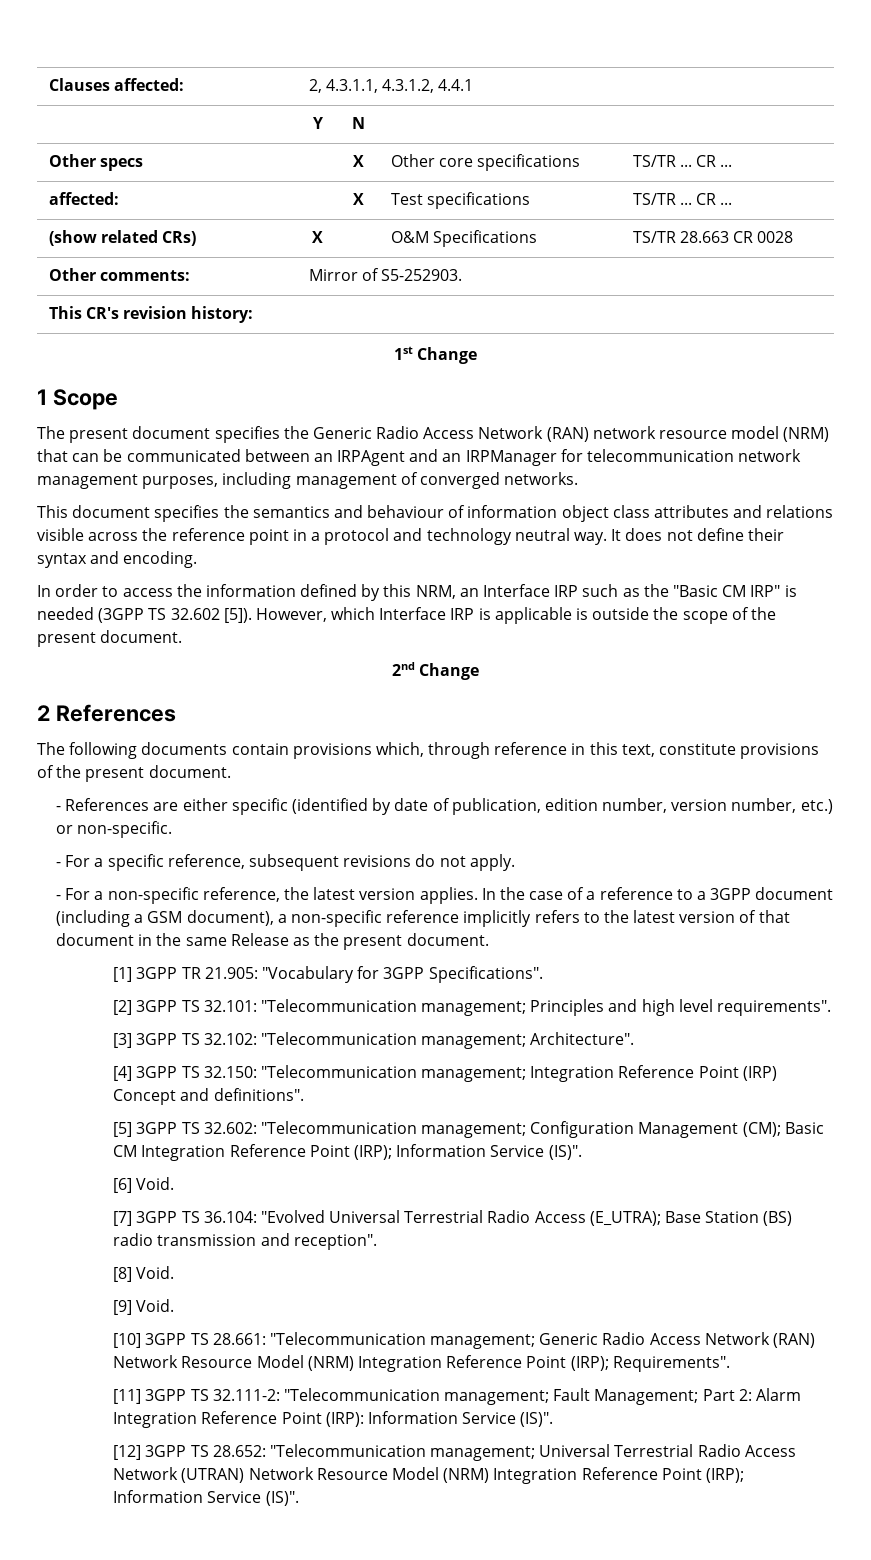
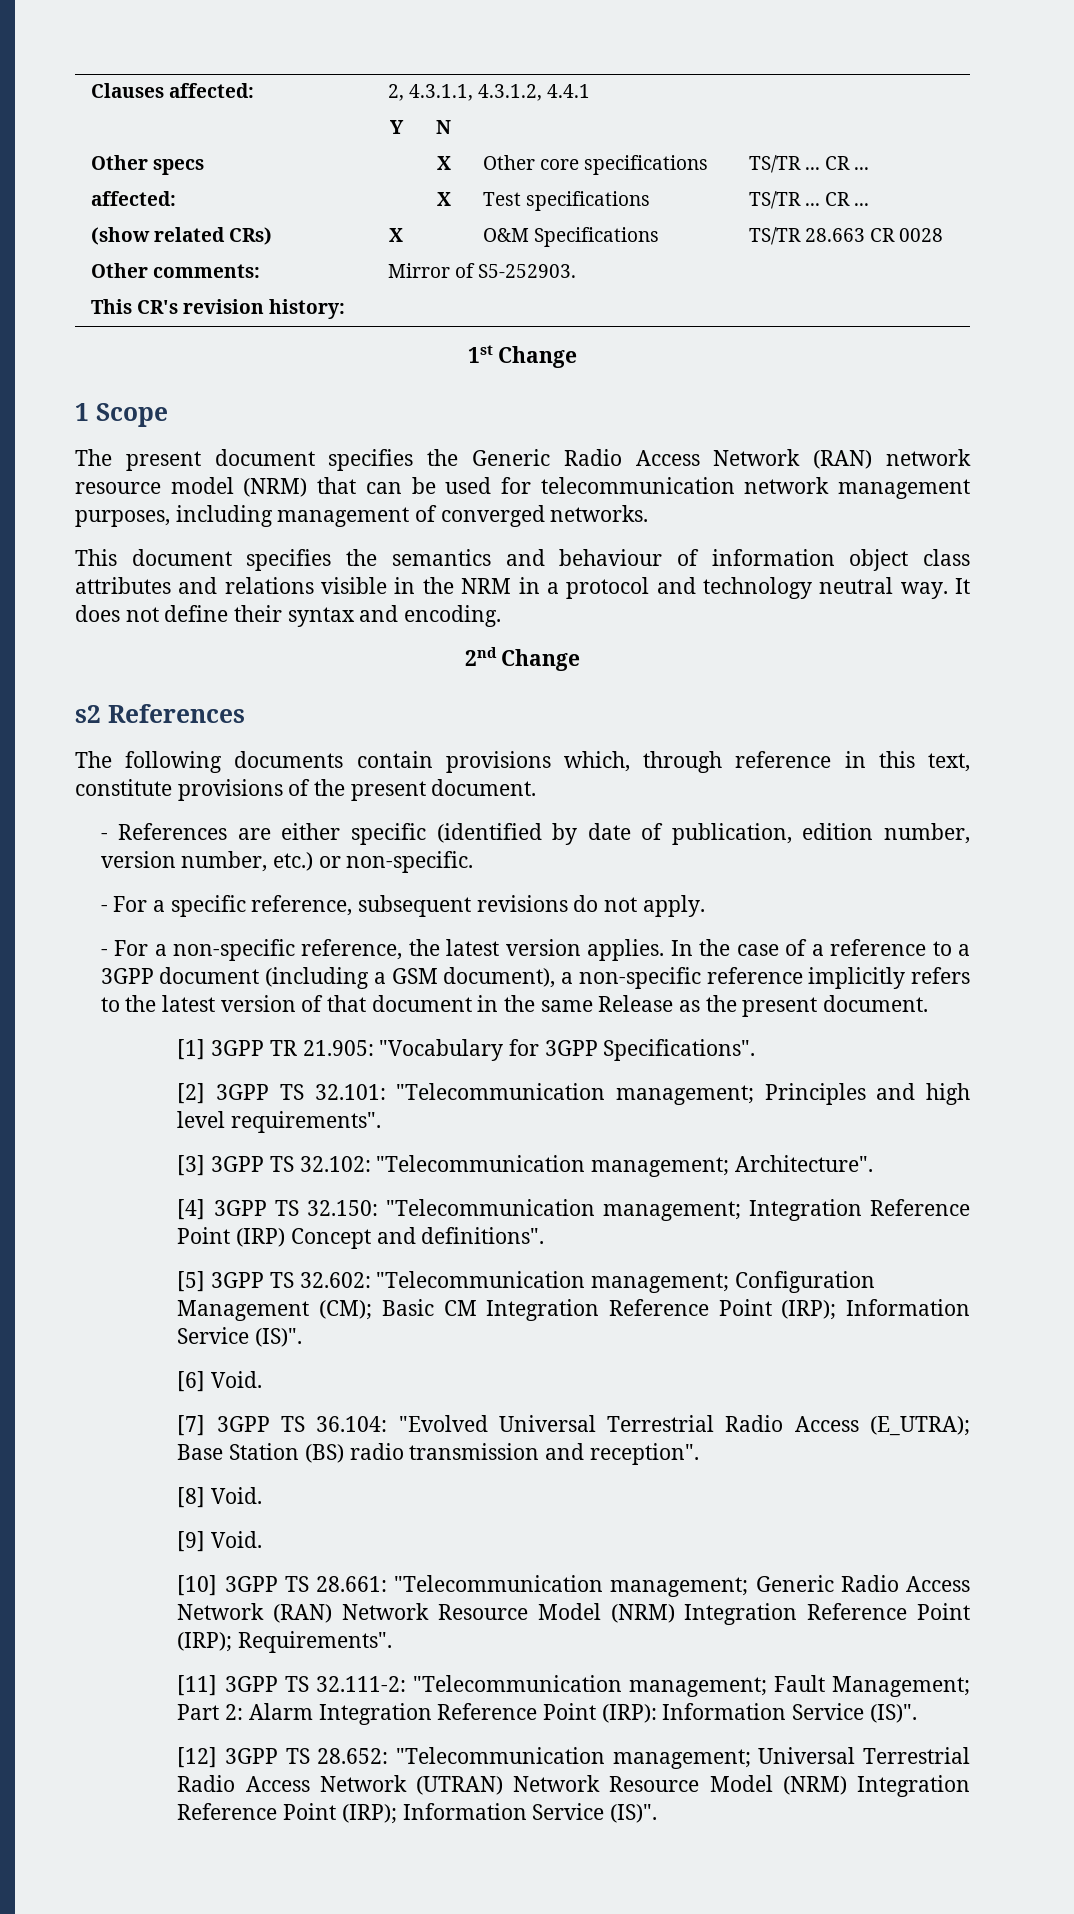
[126,449,557,466] communicated between an IRPAgent and an IRPManager -> [445,477,492,494] used
[88,528,289,545] across the reference point -> [394,577,512,594] in the NRM
[37,584,797,601] [37,607,776,624] [37,630,183,647] // In order to access the information defined by this NRM, an Interface IRP such as the "Basic CM IRP" is needed (3GPP TS 32.602 [5]). However, which Interface IRP is applicable is outside the scope of the present document. -> (502, 616) none
[37,705,50,721] 2 -> [75,705,101,723] s2

